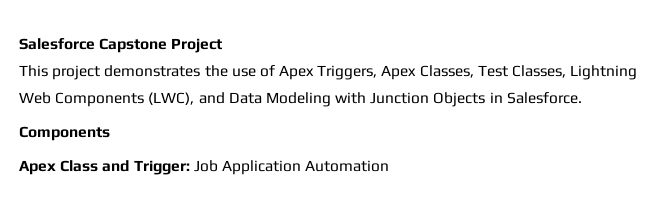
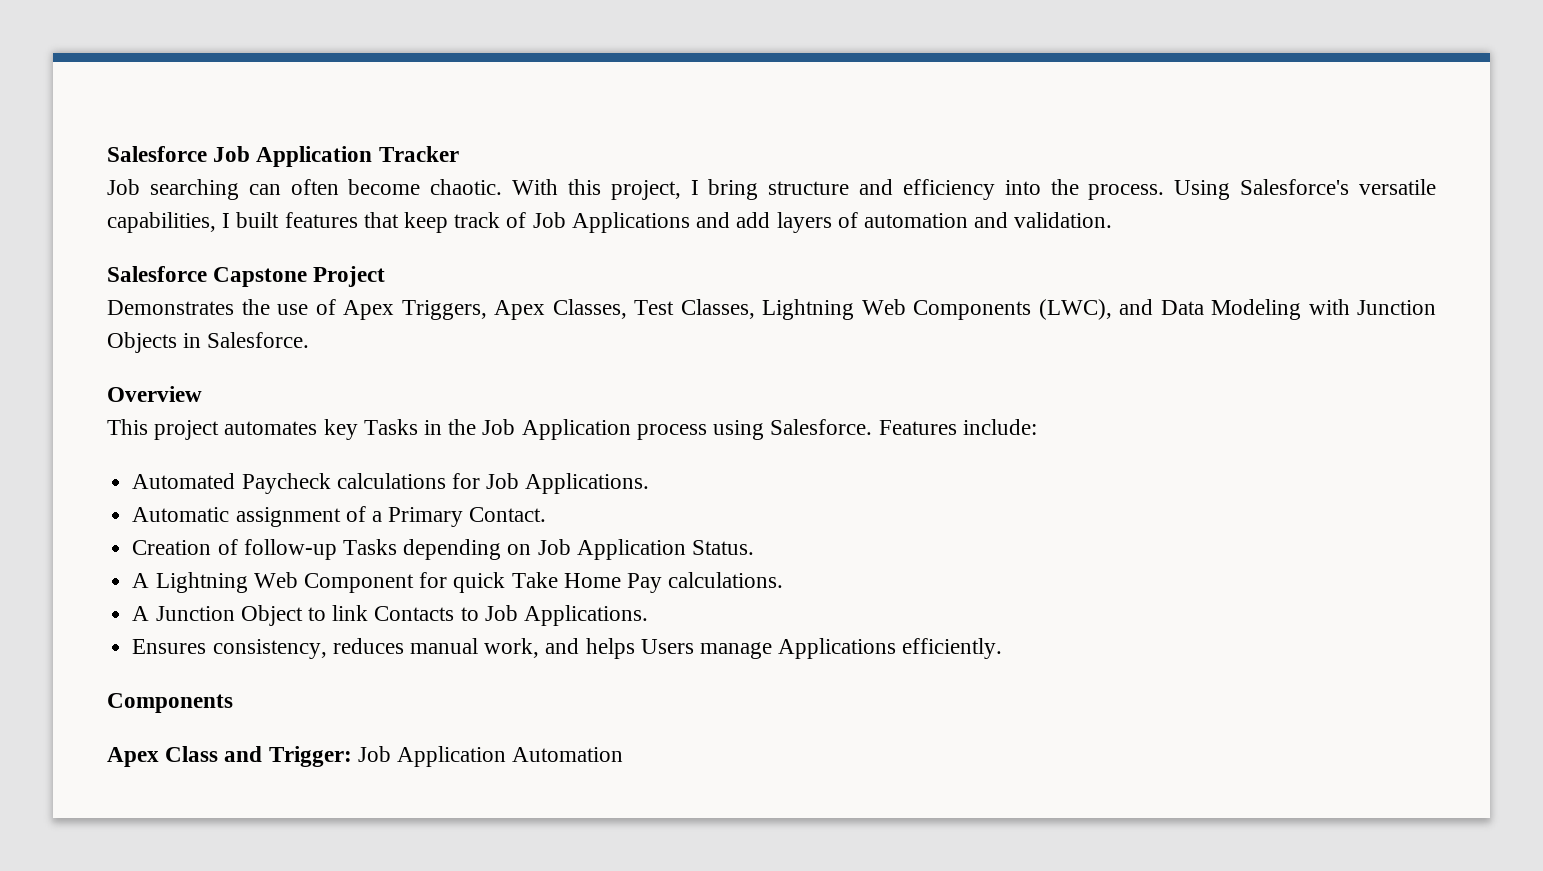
[19,38,95,50] Salesforce -> [107,146,459,167] [107,179,1437,200] [107,212,1113,233] [107,266,207,282] Salesforce Job Application Tracker // Job searching can often become chaotic. With this project, I bring structure and efficiency into the process. Using Salesforce's versatile capabilities, I built features that keep track of Job Applications and add layers of automation and validation. // Salesforce
[19,65,201,80] This project demonstrates -> [107,300,234,315] Demonstrates
(582, 98) none -> [107,386,202,402] [107,419,1037,440] [132,473,650,494] [132,506,547,527] [132,539,754,560] [132,572,784,593] [132,605,648,626] [132,638,1003,659] // Overview // This project automates key Tasks in the Job Application process using Salesforce. Features include: // Automated Paycheck calculations for Job Applications. // Automatic assignment of a Primary Contact. // Creation of follow-up Tasks depending on Job Application Status. // A Lightning Web Component for quick Take Home Pay calculations. // A Junction Object to link Contacts to Job Applications. // Ensures consistency, reduces manual work, and helps Users manage Applications efficiently.

